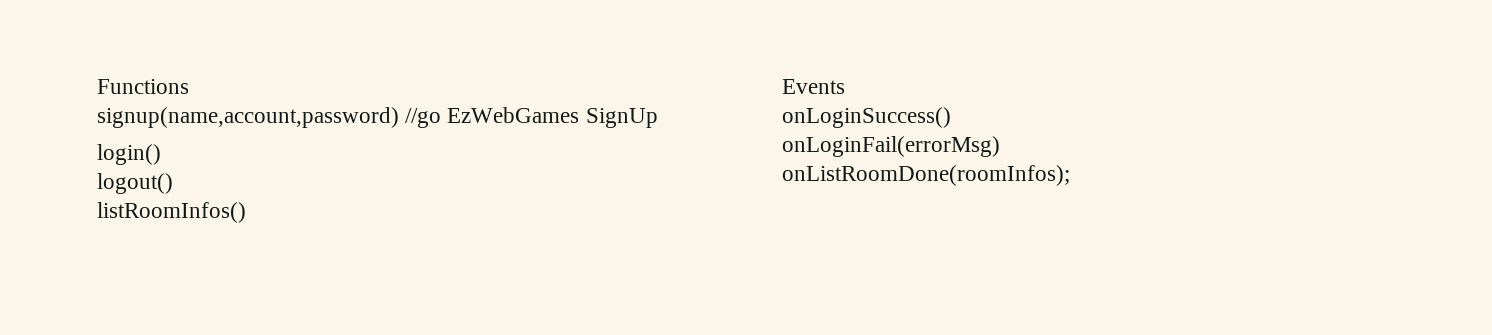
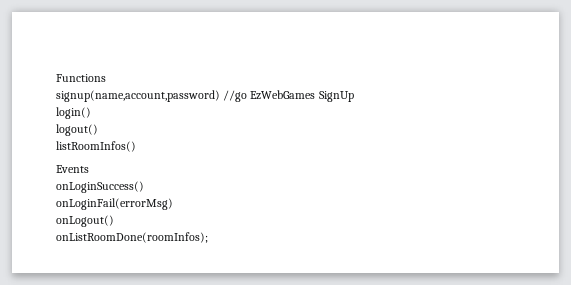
(1000, 146) none -> [56,215,114,227] // onLogout()

